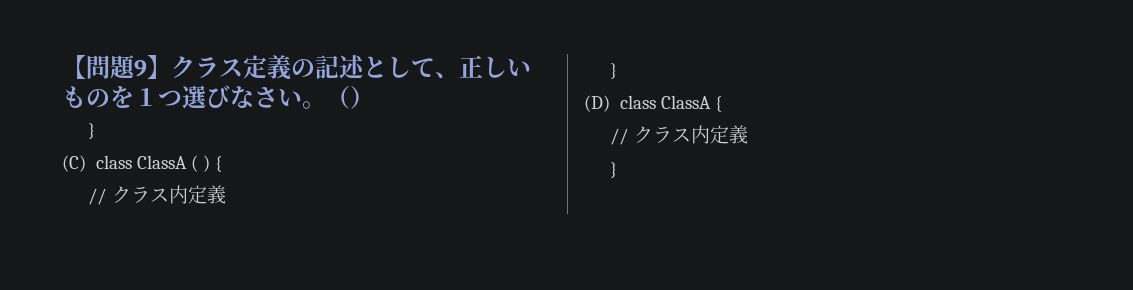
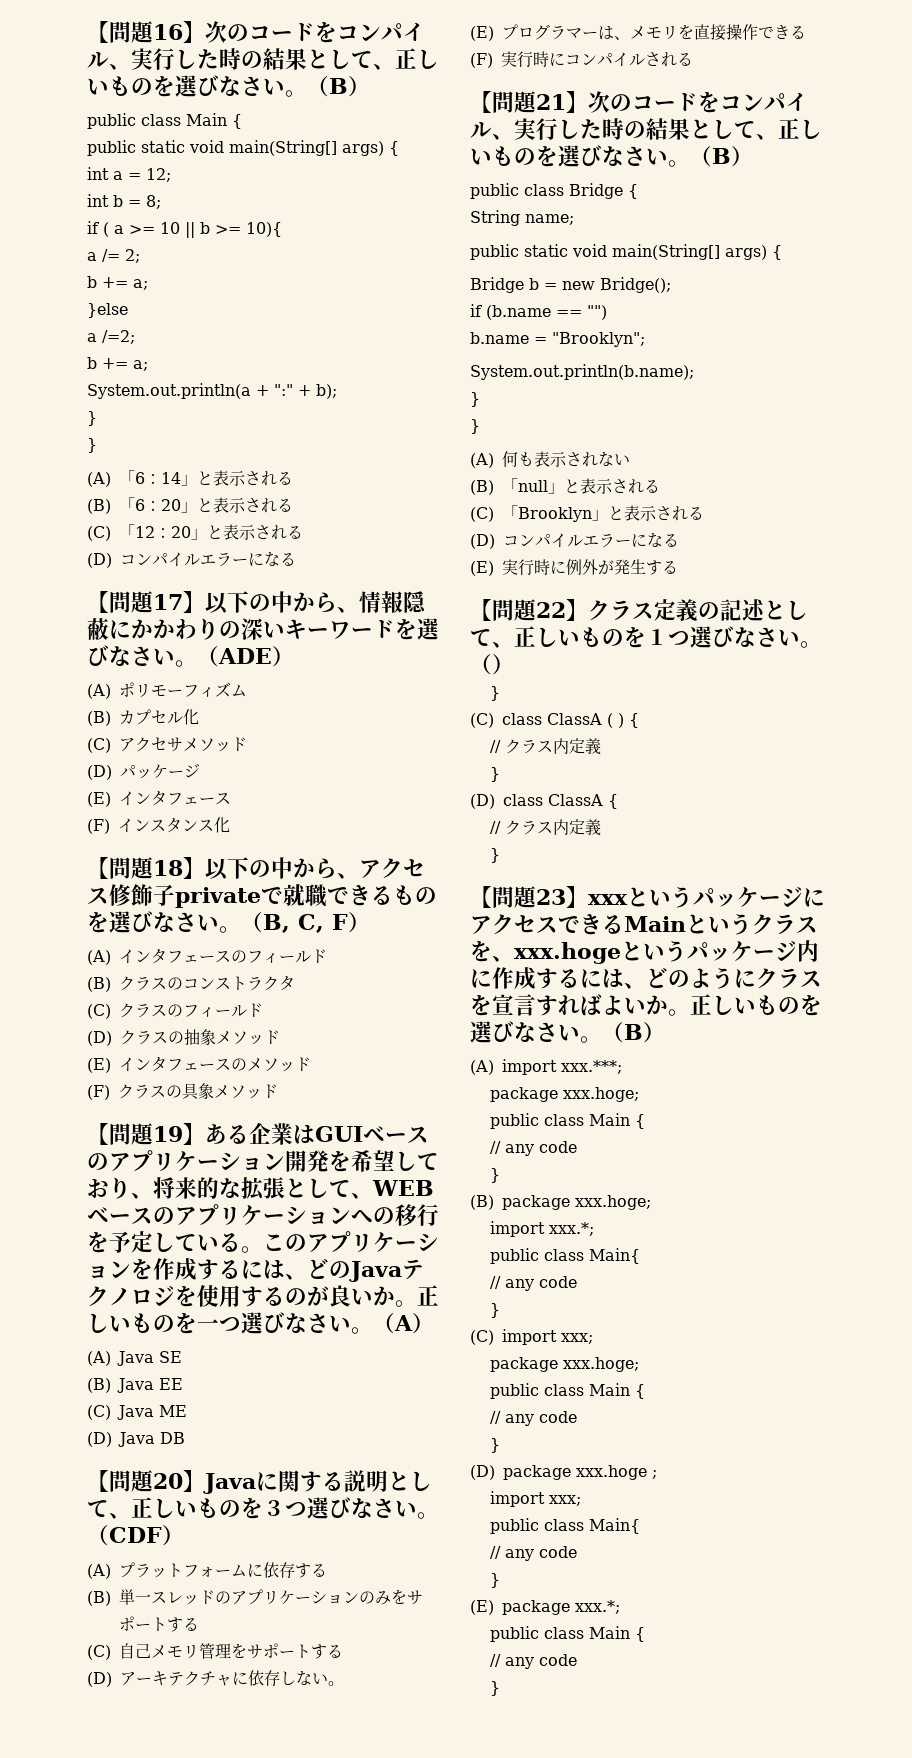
[62,55,147,79] 【問題9 -> [87,21,425,43] [87,48,439,70] [87,75,370,97] [87,113,242,129] [87,140,399,156] [87,167,171,182] [87,194,161,209] [87,221,282,238] [87,249,140,263] [87,276,148,290] [87,303,128,318] [87,330,135,344] [87,357,148,371] [87,383,337,399] [87,411,97,426] [87,438,97,453] [87,470,293,487] [87,497,293,514] [87,524,303,541] [87,551,296,568] [87,591,426,614] [87,618,441,640] [87,645,294,667] [87,682,247,699] [87,709,199,726] [87,737,247,753] [87,763,200,780] [87,790,231,807] [87,817,230,834] [87,857,425,880] [87,884,437,908] [87,911,370,933] [87,948,327,965] [87,975,295,992] [87,1003,263,1019] [87,1029,280,1046] [87,1056,311,1073] [87,1083,278,1100] [87,1123,429,1145] [87,1150,439,1172] [87,1177,434,1200] [87,1204,439,1226] [87,1231,439,1253] [87,1258,424,1282] [87,1285,439,1307] [87,1312,434,1334] [87,1351,182,1366] [87,1378,183,1393] [87,1405,187,1420] [87,1432,185,1447] [87,1470,432,1494] [87,1497,439,1519] [87,1525,184,1546] [87,1562,327,1579] [87,1589,423,1606] [119,1616,199,1632] [87,1643,343,1660] [87,1670,344,1687] [470,24,806,41] [470,51,693,68] [470,91,808,113] [470,118,822,140] [470,145,753,167] [470,183,638,199] [470,210,574,226] [470,244,782,260] [470,277,671,293] [470,304,607,320] [470,332,645,347] [470,364,694,380] [470,392,480,407] [470,419,480,434] [470,451,630,468] [470,478,660,495] [470,505,704,522] [470,532,679,549] [470,559,678,576] [470,599,566,621] 【問題16】次のコードをコンパイル、実行した時の結果として、正しいものを選びなさい。（B） // public class Main { // public static void main(String[] args) { // int a = 12; // int b = 8; // if ( a >= 10 || b >= 10){ // a /= 2; // b += a; // }else // a /=2; // b += a; // System.out.println(a + ":" + b); // } // } // (A)「6：14」と表示される // (B)「6：20」と表示される // (C)「12：20」と表示される // (D)コンパイルエラーになる // 【問題17】以下の中から、情報隠蔽にかかわりの深いキーワードを選びなさい。（ADE） // (A)ポリモーフィズム // (B)カプセル化 // (C)アクセサメソッド // (D)パッケージ // (E)インタフェース // (F)インスタンス化 // 【問題18】以下の中から、アクセス修飾子privateで就職できるものを選びなさい。（B, C, F） // (A)インタフェースのフィールド // (B)クラスのコンストラクタ // (C)クラスのフィールド // (D)クラスの抽象メソッド // (E)インタフェースのメソッド // (F)クラスの具象メソッド // 【問題19】ある企業はGUIベースのアプリケーション開発を希望しており、将来的な拡張として、WEBベースのアプリケーションへの移行を予定している。このアプリケーションを作成するには、どのJavaテクノロジを使用するのが良いか。正しいものを一つ選びなさい。（A） // (A) Java SE // (B) Java EE // (C) Java ME // (D) Java DB // 【問題20】Javaに関する説明として、正しいものを３つ選びなさい。（CDF） // (A)プラットフォームに依存する // (B)単一スレッドのアプリケーションのみをサポートする // (C)自己メモリ管理をサポートする // (D)アーキテクチャに依存しない。 // (E)プログラマーは、メモリを直接操作できる // (F)実行時にコンパイルされる // 【問題21】次のコードをコンパイル、実行した時の結果として、正しいものを選びなさい。（B） // public class Bridge { // String name; // public static void main(String[] args) { // Bridge b = new Bridge(); // if (b.name == "") // b.name = "Brooklyn"; // System.out.println(b.name); // } // } // (A)何も表示されない // (B)「null」と表示される // (C)「Brooklyn」と表示される // (D)コンパイルエラーになる // (E)実行時に例外が発生する // 【問題22
(618, 170) none -> [470,886,825,908] [470,913,818,935] [470,940,819,964] [470,967,822,990] [470,994,822,1016] [470,1021,665,1043] [470,1059,622,1075] [490,1087,640,1102] [490,1113,646,1129] [490,1141,578,1156] [490,1168,501,1183] [470,1195,651,1210] [490,1221,595,1237] [490,1248,641,1264] [490,1276,578,1291] [490,1303,501,1318] [470,1329,593,1345] [490,1357,640,1372] [490,1383,646,1399] [490,1411,578,1426] [490,1438,501,1453] [470,1465,657,1480] [490,1491,582,1507] [490,1518,641,1534] [490,1546,578,1561] [490,1573,501,1588] [470,1600,620,1615] [490,1626,646,1642] [490,1654,578,1669] [490,1681,501,1696] // 【問題23】xxxというパッケージにアクセスできるMainというクラスを、xxx.hogeというパッケージ内に作成するには、どのようにクラスを宣言すればよいか。正しいものを選びなさい。（B） // (A) import xxx.***; // package xxx.hoge; // public class Main { // // any code // } // (B) package xxx.hoge; // import xxx.*; // public class Main{ // // any code // } // (C) import xxx; // package xxx.hoge; // public class Main { // // any code // } // (D) package xxx.hoge ; // import xxx; // public class Main{ // // any code // } // (E) package xxx.*; // public class Main { // // any code // }

